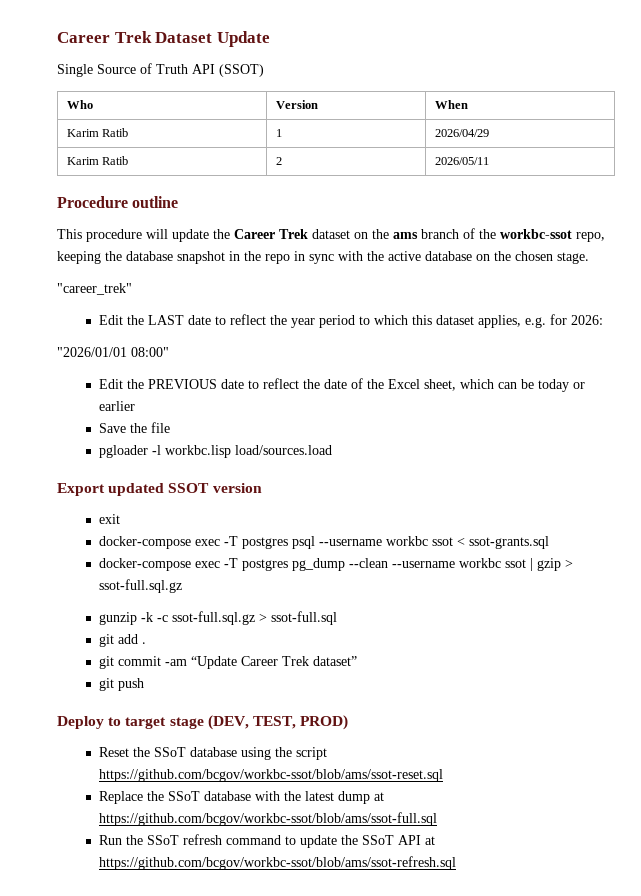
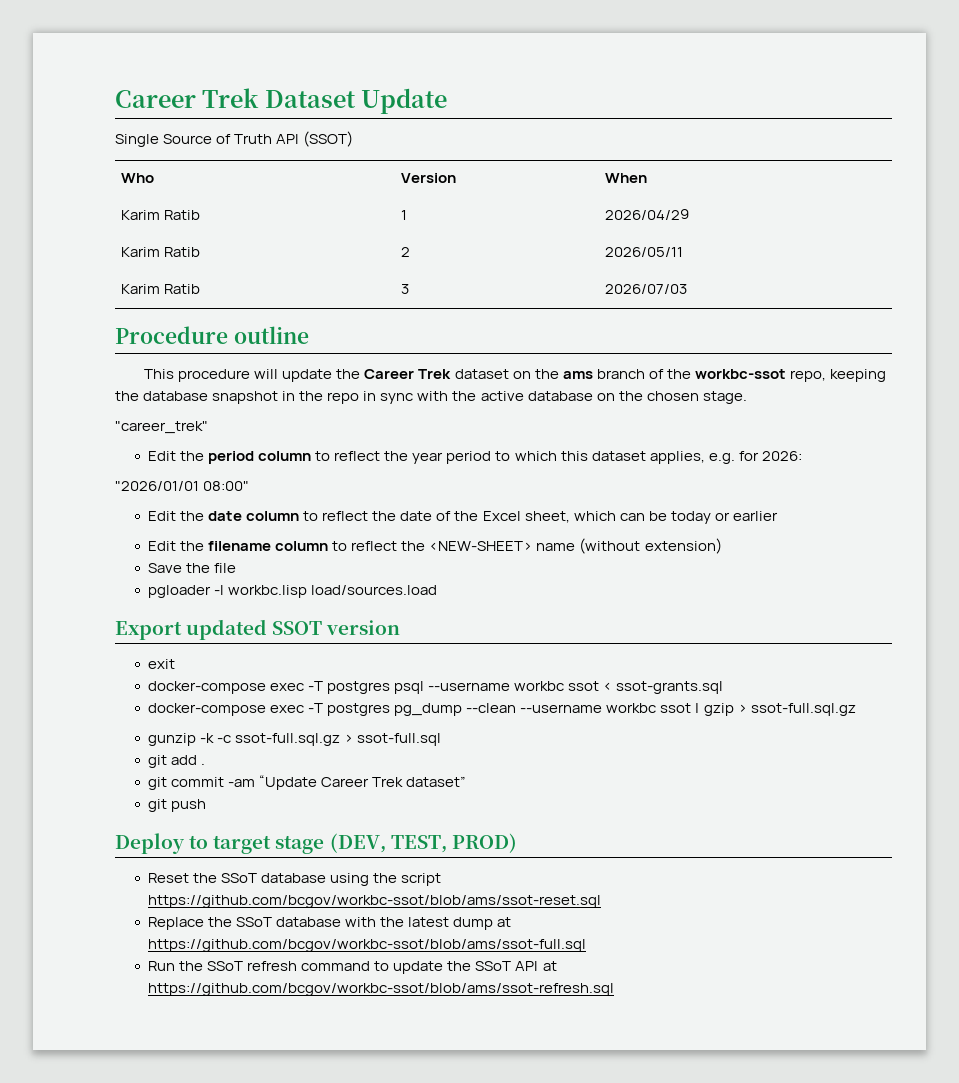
(490, 161) none -> [121,284,201,294] [401,284,410,294] [605,284,688,294] // Karim Ratib | 3 | 2026/07/03
[147,315,211,325] LAST date -> [208,451,312,464] period column
[147,379,244,389] PREVIOUS date -> [208,511,300,521] date column
(135, 406) none -> [148,538,722,554] // Edit the filename column to reflect the <NEW-SHEET> name (without extension)

